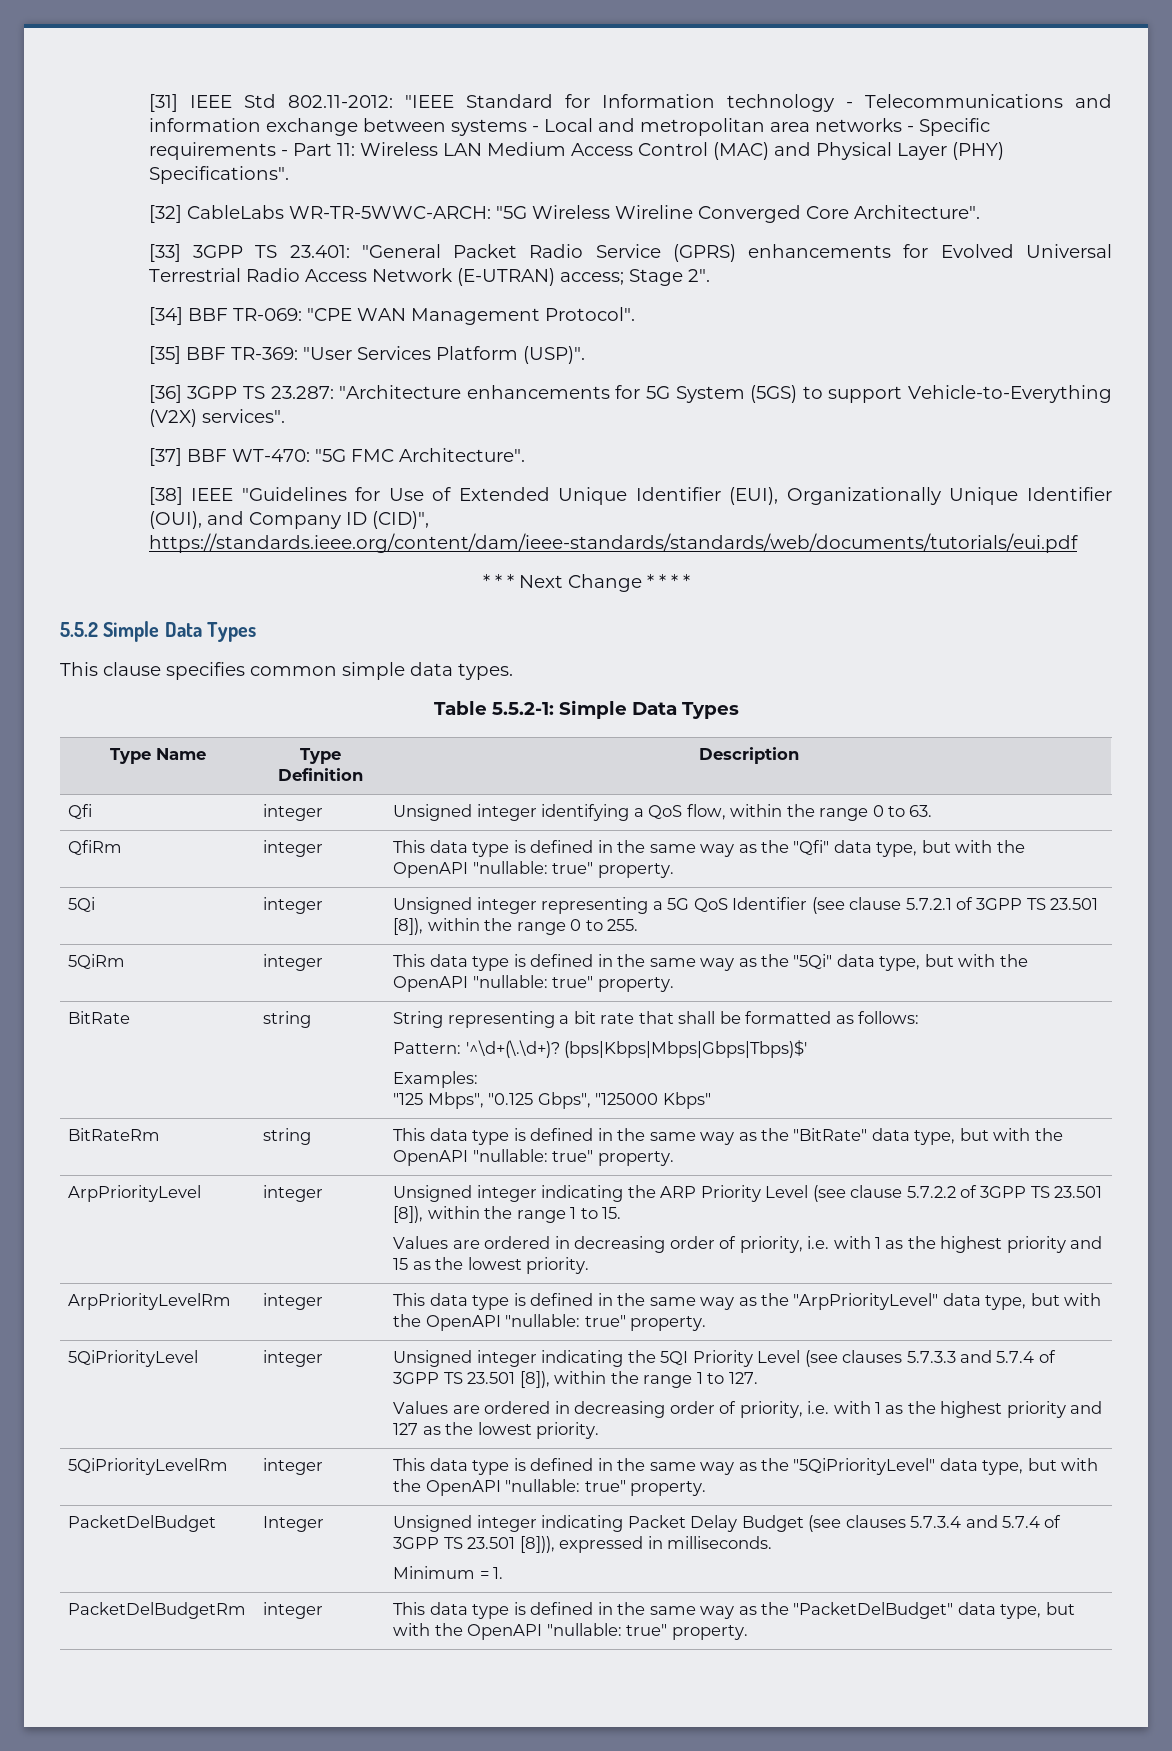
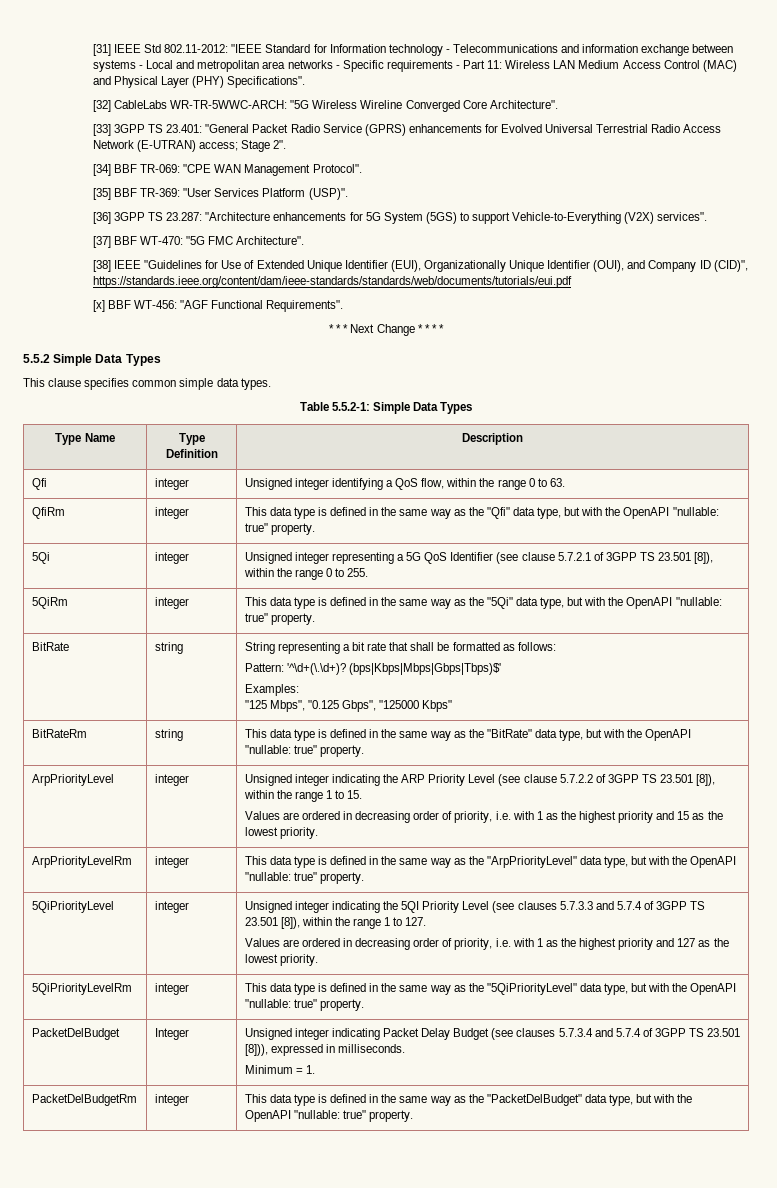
(1078, 543) none -> [92,300,344,312] // [x] BBF WT-456: "AGF Functional Requirements".

